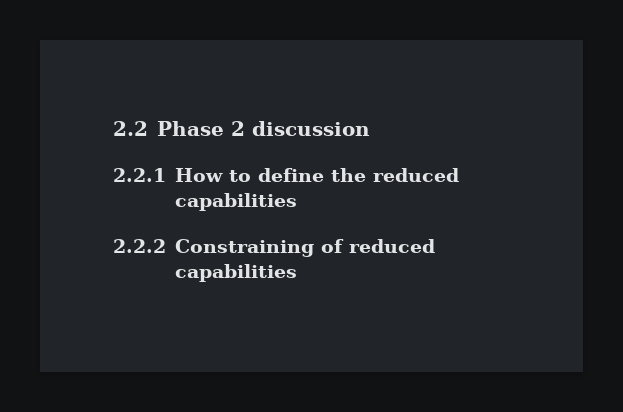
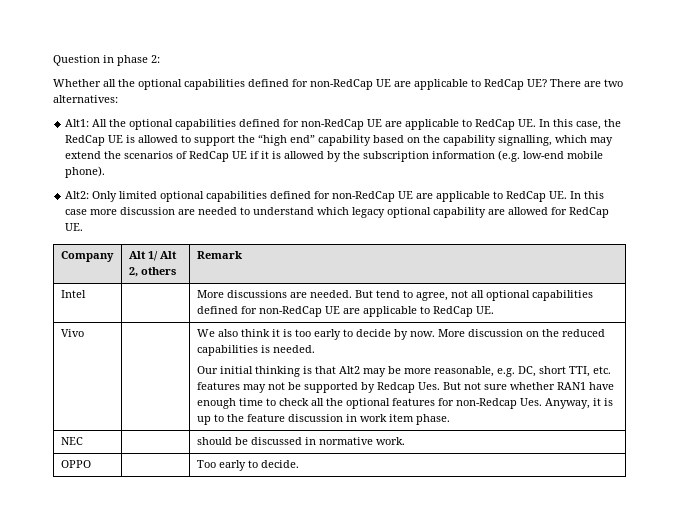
[113,121,370,136] [113,168,459,182] [175,193,297,211] [113,239,435,257] [175,264,297,282] 2.2 Phase 2 discussion // 2.2.1 How to define the reduced capabilities // 2.2.2 Constraining of reduced capabilities -> [53,55,160,66] [53,79,623,90] [53,95,118,103] [65,119,622,130] [65,134,614,146] [65,150,604,162] [65,166,106,178] [65,191,605,202] [65,207,610,218] [65,223,84,231] [60,251,114,262] [128,251,177,261] [128,267,176,277] [196,251,242,259] [60,290,86,298] [196,290,593,301] [196,306,494,317] [60,329,84,337] [196,329,605,340] [196,345,315,356] [196,366,611,377] [196,382,614,393] [196,398,613,409] [196,414,450,425] [60,437,83,445] [196,437,405,445] [60,460,91,468] [196,460,299,471] Question in phase 2: // Whether all the optional capabilities defined for non-RedCap UE are applicable to RedCap UE? There are two alternatives: // Alt1: All the optional capabilities defined for non-RedCap UE are applicable to RedCap UE. In this case, the RedCap UE is allowed to support the “high end” capability based on the capability signalling, which may extend the scenarios of RedCap UE if it is allowed by the subscription information (e.g. low-end mobile phone). // Alt2: Only limited optional capabilities defined for non-RedCap UE are applicable to RedCap UE. In this case more discussion are needed to understand which legacy optional capability are allowed for RedCap UE. // Company | Alt 1/ Alt 2, others | Remark // Intel | | More discussions are needed. But tend to agree, not all optional capabilities defined for non-RedCap UE are applicable to RedCap UE. // Vivo | | We also think it is too early to decide by now. More discussion on the reduced capabilities is needed. // Our initial thinking is that Alt2 may be more reasonable, e.g. DC, short TTI, etc. features may not be supported by Redcap Ues. But not sure whether RAN1 have enough time to check all the optional features for non-Redcap Ues. Anyway, it is up to the feature discussion in work item phase. // NEC | | should be discussed in normative work. // OPPO | | Too early to decide.

